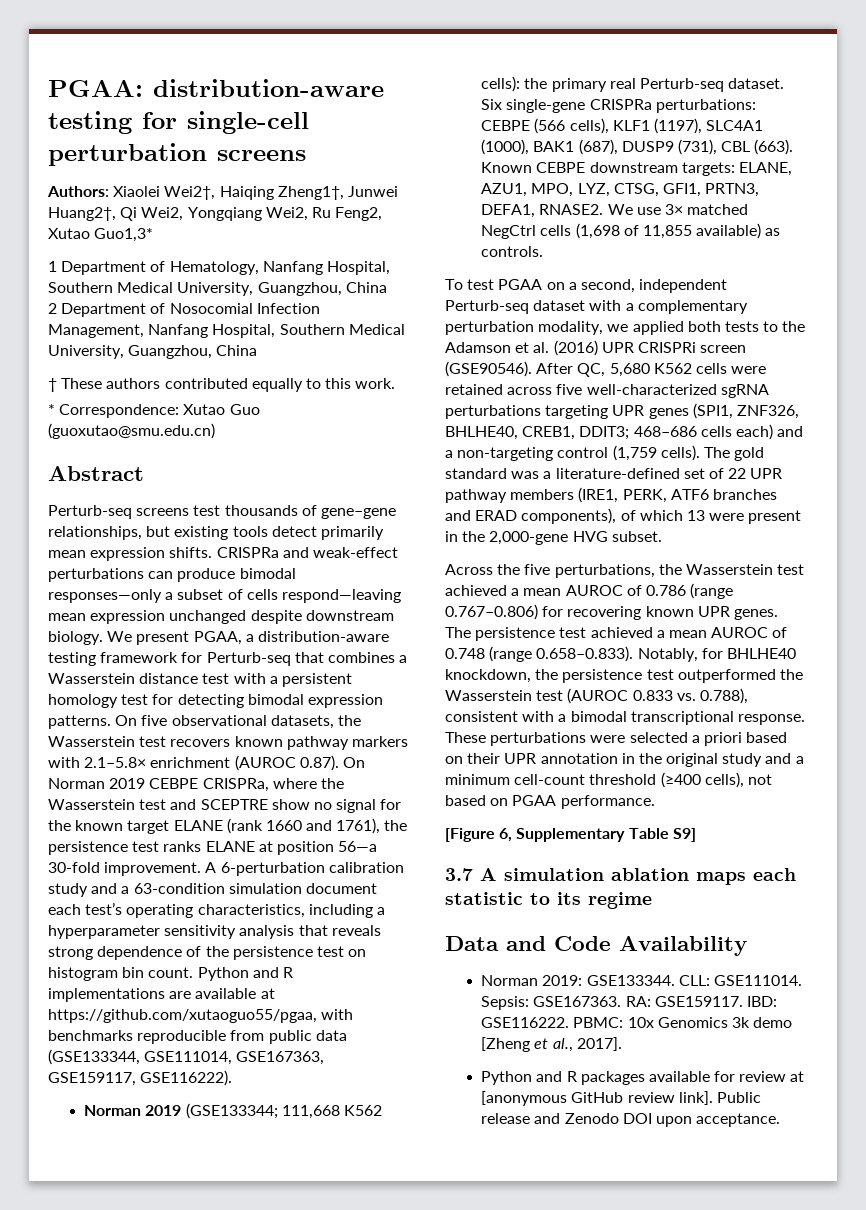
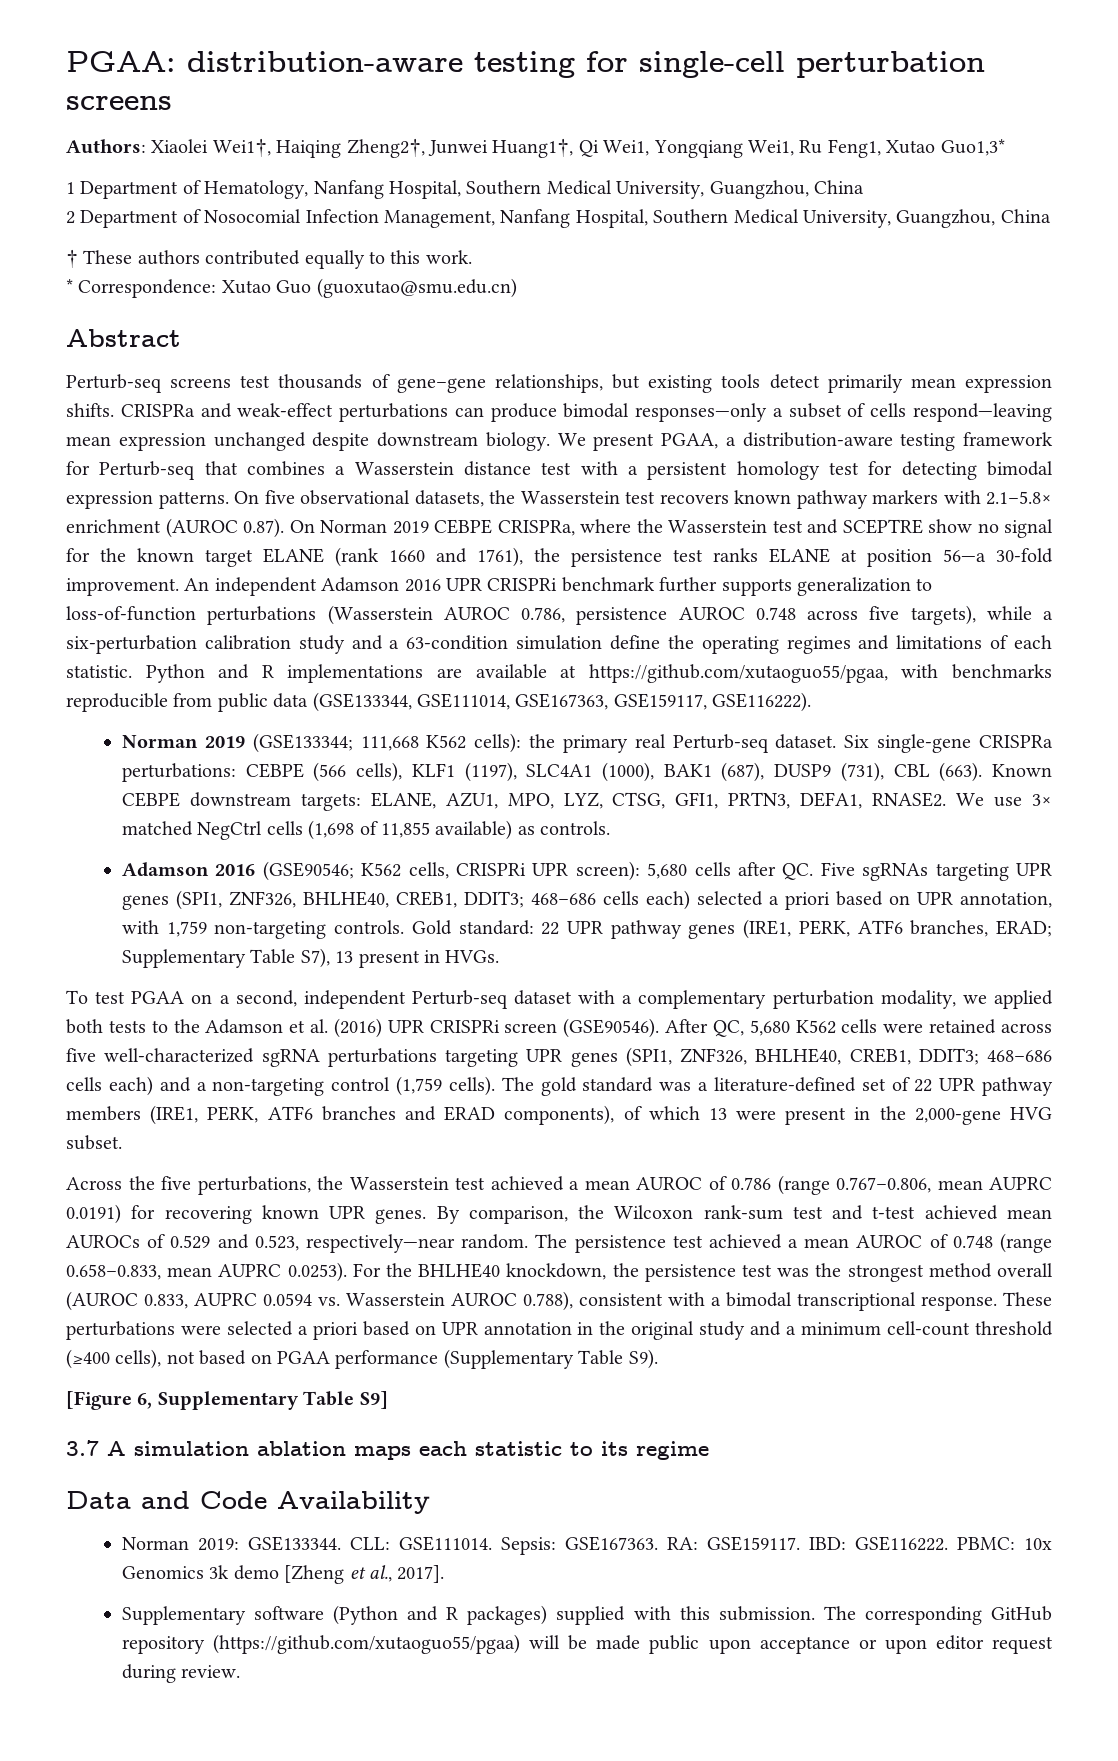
[164,186,398,200] [48,207,383,221] Wei2†, Haiqing Zheng1†, Junwei Huang2†, Qi Wei2, Yongqiang Wei2, Ru Feng2, -> [212,138,881,158] Wei1†, Haiqing Zheng2†, Junwei Huang1†, Qi Wei1, Yongqiang Wei1, Ru Feng1,
[205,862,325,876] A 6-perturbation -> [184,577,933,596] [66,605,1053,625] [66,635,197,654] An independent Adamson 2016 UPR CRISPRi benchmark further supports generalization to loss-of-function perturbations (Wasserstein AUROC 0.786, persistence AUROC 0.748 across five targets), while a six-perturbation
[305,883,377,894] [48,902,385,918] [48,925,381,939] [48,946,367,960] [48,967,194,981] document each test’s operating characteristics, including a hyperparameter sensitivity analysis that reveals strong dependence of the persistence test on histogram bin count. -> [610,635,1053,654] [66,665,132,678] define the operating regimes and limitations of each statistic.
(544, 251) none -> [121,861,1052,881] [121,890,1052,910] [121,919,1052,939] [121,948,500,968] // Adamson 2016 (GSE90546; K562 cells, CRISPRi UPR screen): 5,680 cells after QC. Five sgRNAs targeting UPR genes (SPI1, ZNF326, BHLHE40, CREB1, DDIT3; 468–686 cells each) selected a priori based on UPR annotation, with 1,759 non-targeting controls. Gold standard: 22 UPR pathway genes (IRE1, PERK, ATF6 branches, ERAD; Supplementary Table S7), 13 present in HVGs.
[445,604,538,620] 0.767–0.806) -> [836,1177,1052,1193] [66,1204,121,1224] 0.767–0.806, mean AUPRC 0.0191)
(778, 614) none -> [436,1205,1052,1224] [66,1234,529,1253] By comparison, the Wilcoxon rank-sum test and t-test achieved mean AUROCs of 0.529 and 0.523, respectively—near random.
[536,646,723,662] 0.658–0.833). Notably, for -> [66,1262,412,1282] 0.658–0.833, mean AUPRC 0.0253). For the
[677,669,803,683] [445,688,696,704] outperformed the Wasserstein test (AUROC 0.833 vs. -> [777,1263,1054,1282] [66,1291,517,1311] was the strongest method overall (AUROC 0.833, AUPRC 0.0594 vs. Wasserstein AUROC
[467,753,501,764] their -> (436, 1330) none
[560,795,655,809] performance. -> [335,1349,658,1369] performance (Supplementary Table S9).
[481,1071,805,1085] [481,1091,761,1106] [481,1113,781,1127] Python and R packages available for review at [anonymous GitHub review link]. Public release and Zenodo DOI upon acceptance. -> [121,1605,1052,1625] [121,1634,1054,1654] [121,1664,241,1683] Supplementary software (Python and R packages) supplied with this submission. The corresponding GitHub repository (https://github.com/xutaoguo55/pgaa) will be made public upon acceptance or upon editor request during review.

